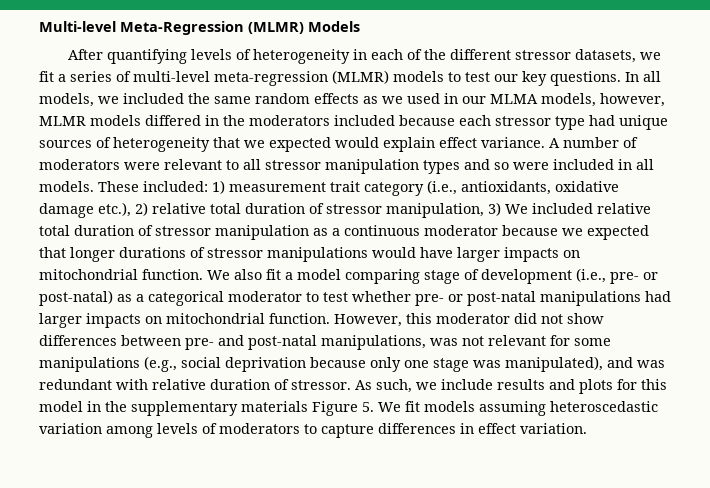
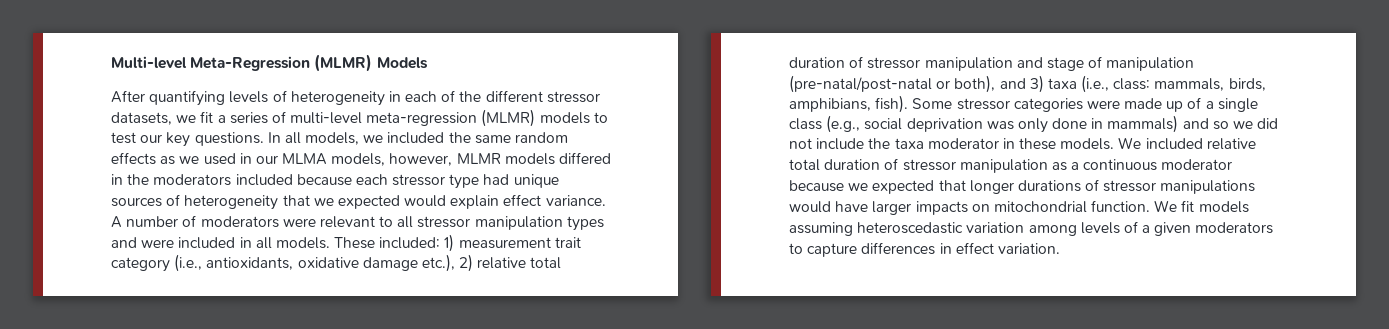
[494,162,509,170] so -> (137, 242) none
[386,202,501,218] manipulation, 3) -> [924,56,1195,71] [789,75,1266,93] [789,95,1258,113] [789,115,1279,133] [789,138,1115,150] manipulation and stage of manipulation (pre-natal/post-natal or both), and 3) taxa (i.e., class: mammals, birds, amphibians, fish). Some stressor categories were made up of a single class (e.g., social deprivation was only done in mammals) and so we did not include the taxa moderator in these models.
[234,268,658,284] [39,290,671,306] [39,313,604,328] [39,335,611,350] [39,356,665,372] [39,379,667,394] [39,401,401,416] also fit a model comparing stage of development (i.e., pre- or post-natal) as a categorical moderator to test whether pre- or post-natal manipulations had larger impacts on mitochondrial function. However, this moderator did not show differences between pre- and post-natal manipulations, was not relevant for some manipulations (e.g., social deprivation because only one stage was manipulated), and was redundant with relative duration of stressor. As such, we include results and plots for this model in the supplementary materials Figure 5. We -> (1178, 206) none
(217, 428) none -> [1142,222,1192,236] a given

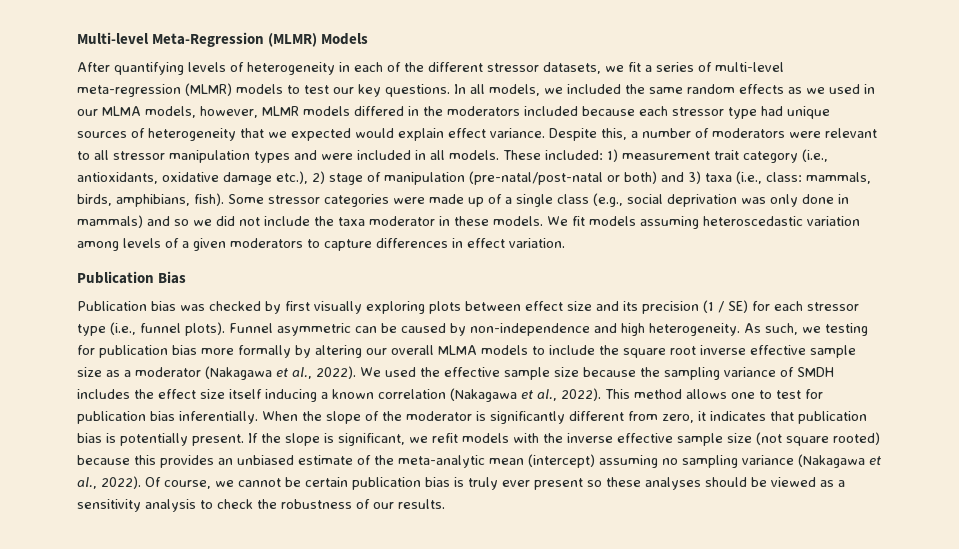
[111,216,122,228] A -> [549,128,638,141] Despite this, a
[477,257,562,269] [789,56,1043,71] relative total duration of stressor manipulation and -> (325, 177) none
[954,75,996,93] both), -> [624,171,657,184] both)
[1145,138,1256,150] [789,158,1233,173] [789,179,1256,194] [789,200,1178,215] included relative total duration of stressor manipulation as a continuous moderator because we expected that longer durations of stressor manipulations would have larger impacts on mitochondrial function. We -> (568, 221) none
(1060, 248) none -> [77,271,187,284] [77,300,859,314] [77,322,868,336] [77,345,856,358] [77,366,834,380] [77,388,823,402] [77,411,867,424] [77,432,880,446] [77,454,881,468] [77,476,845,490] [77,499,445,512] // Publication Bias // Publication bias was checked by first visually exploring plots between effect size and its precision (1 / SE) for each stressor type (i.e., funnel plots). Funnel asymmetric can be caused by non-independence and high heterogeneity. As such, we testing for publication bias more formally by altering our overall MLMA models to include the square root inverse effective sample size as a moderator (Nakagawa et al., 2022). We used the effective sample size because the sampling variance of SMDH includes the effect size itself inducing a known correlation (Nakagawa et al., 2022). This method allows one to test for publication bias inferentially. When the slope of the moderator is significantly different from zero, it indicates that publication bias is potentially present. If the slope is significant, we refit models with the inverse effective sample size (not square rooted) because this provides an unbiased estimate of the meta-analytic mean (intercept) assuming no sampling variance (Nakagawa et al., 2022). Of course, we cannot be certain publication bias is truly ever present so these analyses should be viewed as a sensitivity analysis to check the robustness of our results.

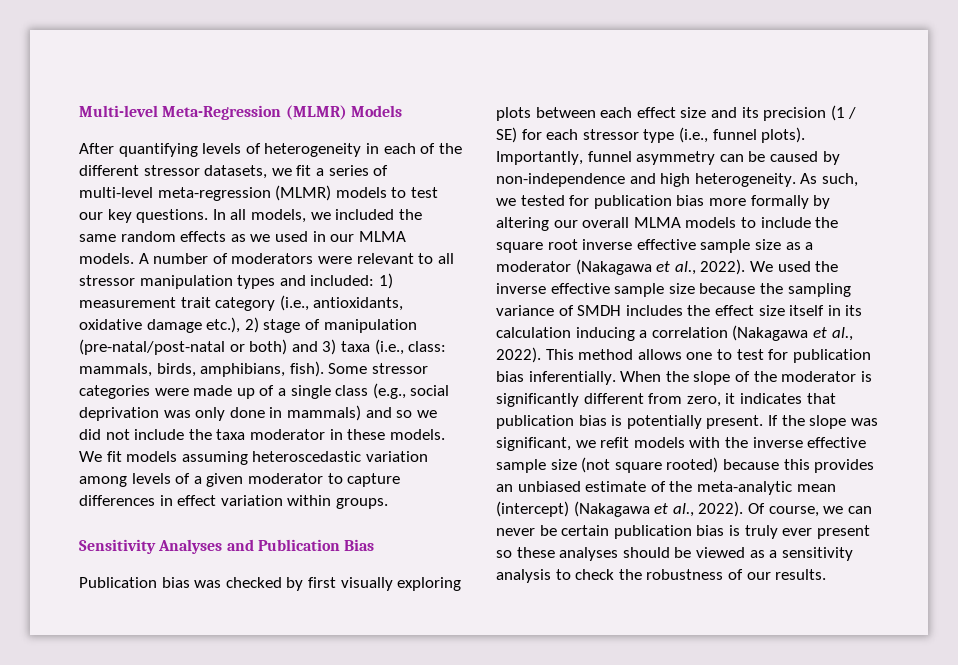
[145,106,830,119] [77,128,638,141] models, however, MLMR models differed in the moderators included because each stressor type had unique sources of heterogeneity that we expected would explain effect variance. Despite this, a -> [79,253,149,264] models. A
[321,150,541,160] were included in all models. These -> (306, 280) none
[230,238,303,248] moderators -> [247,473,323,484] moderator
[509,238,565,248] variation. // -> [220,495,388,509] [79,539,254,554] variation within groups. // Sensitivity Analyses and
(521, 306) none -> [600,107,633,118] each
[229,323,351,336] Funnel asymmetric -> [496,151,716,165] Importantly, funnel asymmetry
[825,323,868,336] testing -> [520,195,565,206] tested
(440, 372) none -> [496,283,546,294] inverse
(262, 394) none -> [827,305,863,316] [496,327,571,338] in its calculation
[332,389,374,399] known -> (648, 334) none
[324,433,334,443] is -> [850,418,878,426] was
[599,455,794,468] assuming no sampling variance -> (569, 509) none
[238,478,281,487] cannot -> [847,506,872,514] [496,528,535,536] can never

